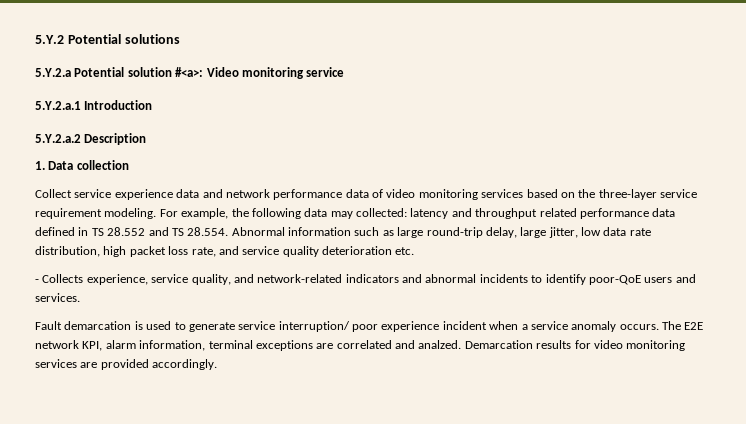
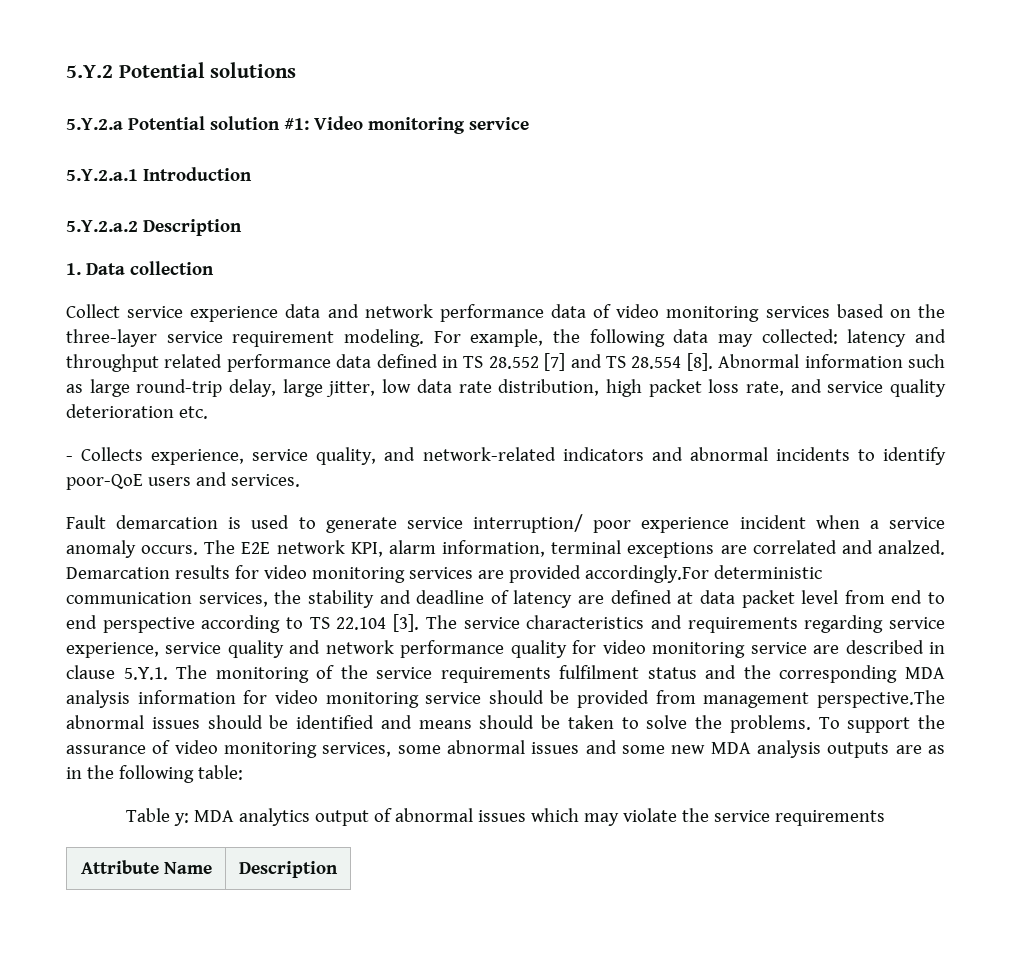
[175,67,204,77] #<a>: -> [284,118,309,130] #1:
(146, 231) none -> [544,353,566,371] [7]
[187,227,229,236] 28.554. -> [631,353,713,371] 28.554 [8].
[152,359,218,370] accordingly. -> [584,565,822,583] [66,590,945,608] [66,614,945,633] [66,640,945,658] [66,665,946,683] [66,690,945,708] [66,715,945,733] [66,740,946,758] [66,765,243,783] [126,808,885,826] [80,860,212,874] [239,861,338,878] accordingly.For deterministic communication services, the stability and deadline of latency are defined at data packet level from end to end perspective according to TS 22.104 [3]. The service characteristics and requirements regarding service experience, service quality and network performance quality for video monitoring service are described in clause 5.Y.1. The monitoring of the service requirements fulfilment status and the corresponding MDA analysis information for video monitoring service should be provided from management perspective.The abnormal issues should be identified and means should be taken to solve the problems. To support the assurance of video monitoring services, some abnormal issues and some new MDA analysis outputs are as in the following table: // Table y: MDA analytics output of abnormal issues which may violate the service requirements // Attribute Name | Description

